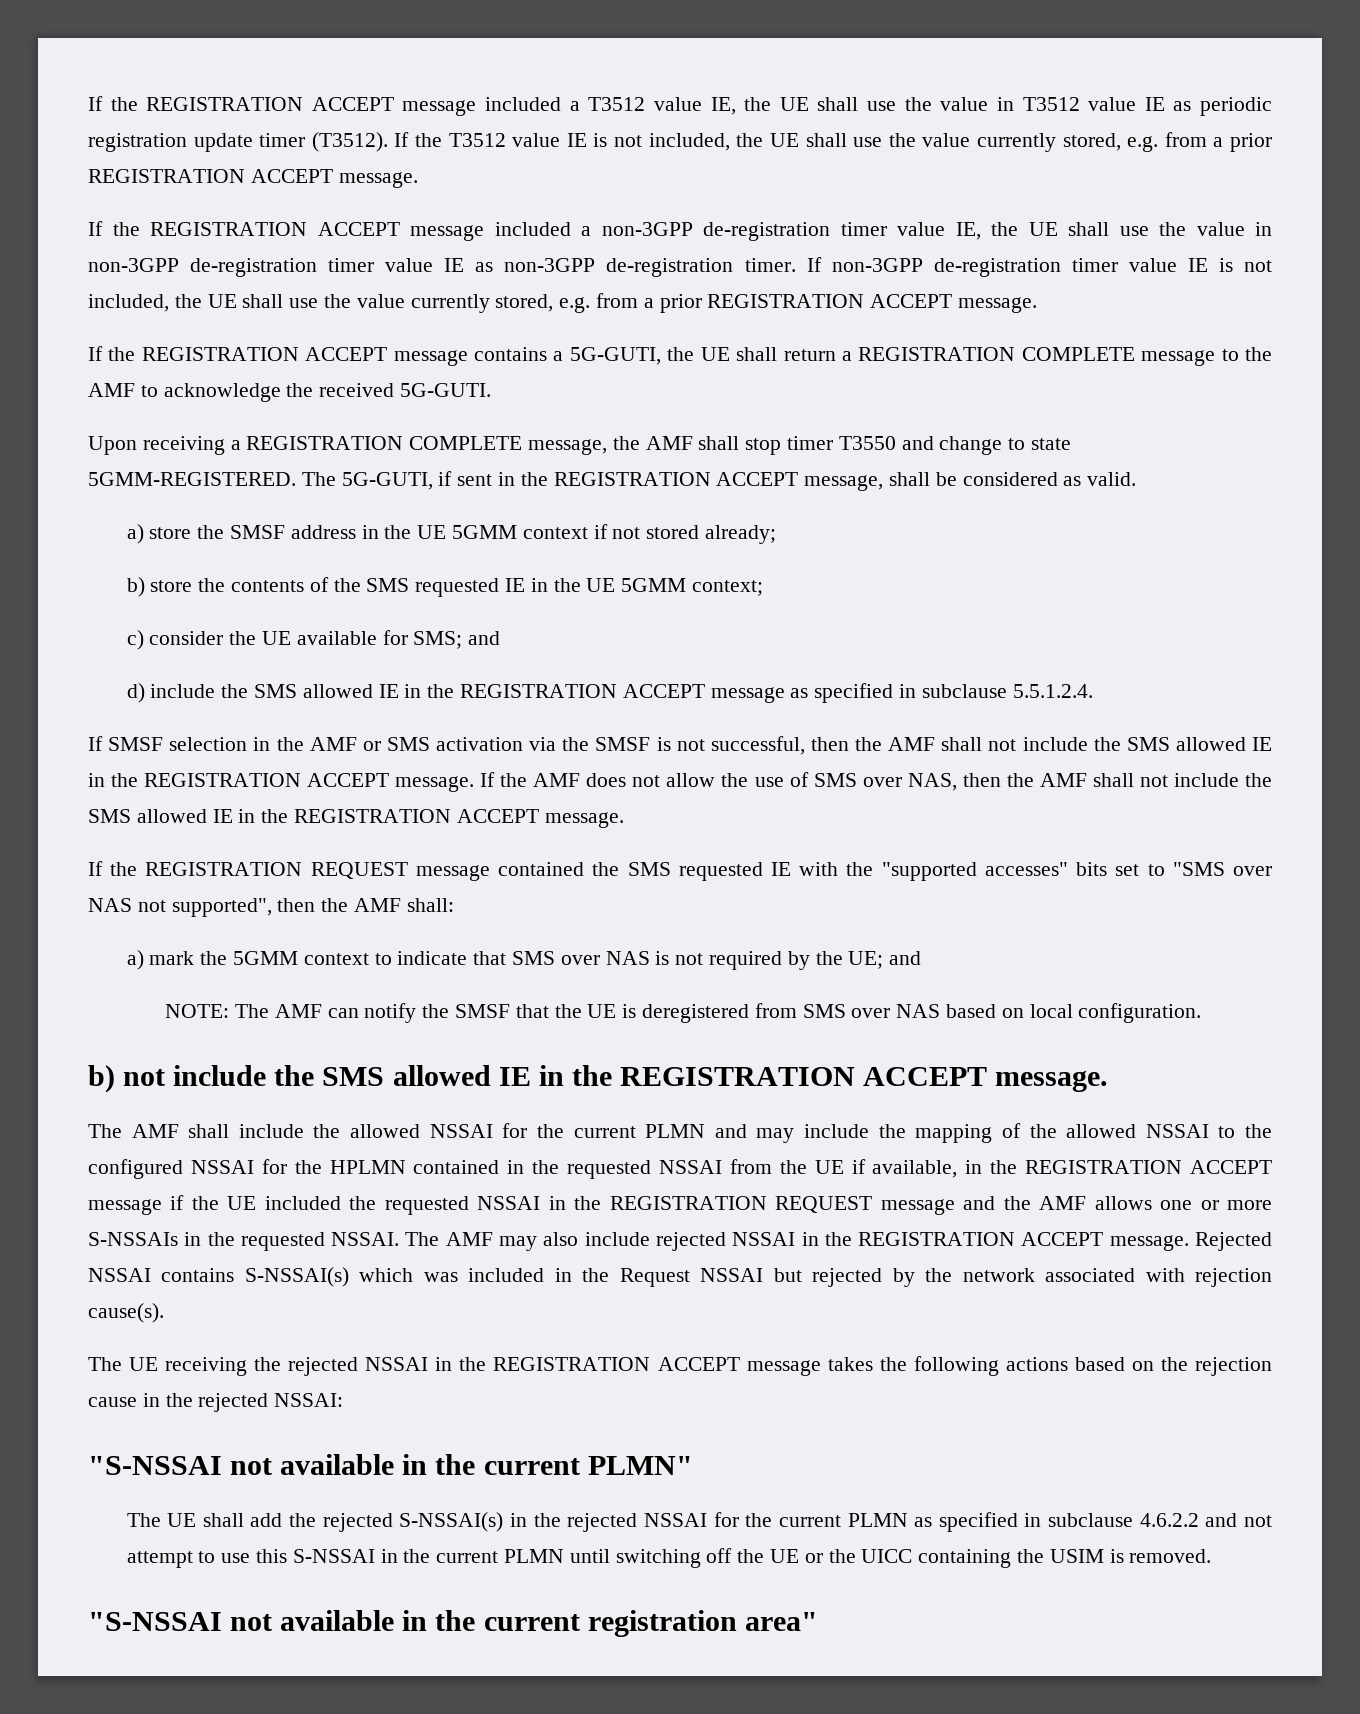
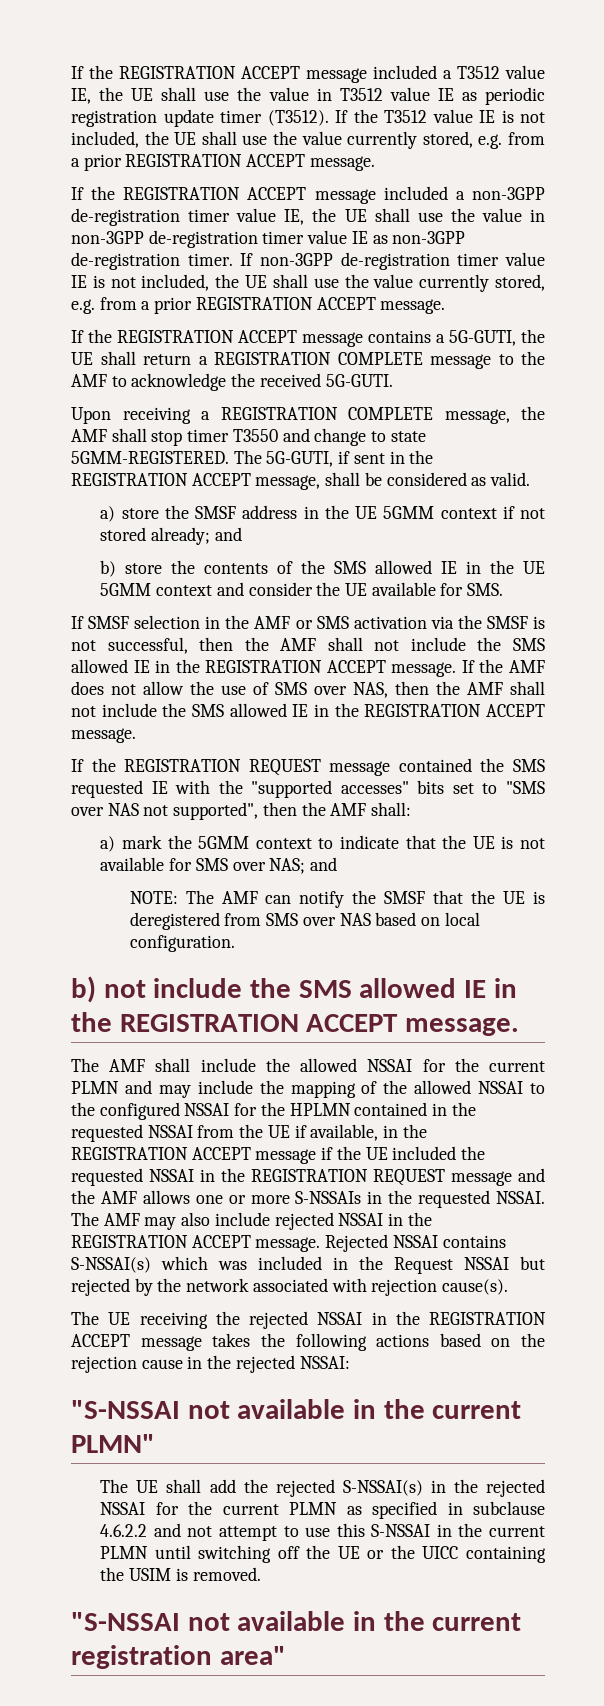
(777, 534) none -> [214,527,242,541] and
[415,578,500,597] requested -> [375,560,433,574] allowed
[692,580,764,596] [126,630,144,650] context; // c) -> [156,582,244,596] context and
[413,631,501,649] [126,683,1093,703] SMS; and // d) include the SMS allowed IE in the REGISTRATION ACCEPT message as specified in subclause 5.5.1.2.4. -> [467,583,504,596] SMS.
[512,951,884,970] SMS over NAS is not required by the UE; -> [442,835,545,849] [100,857,306,874] the UE is not available for SMS over NAS;

